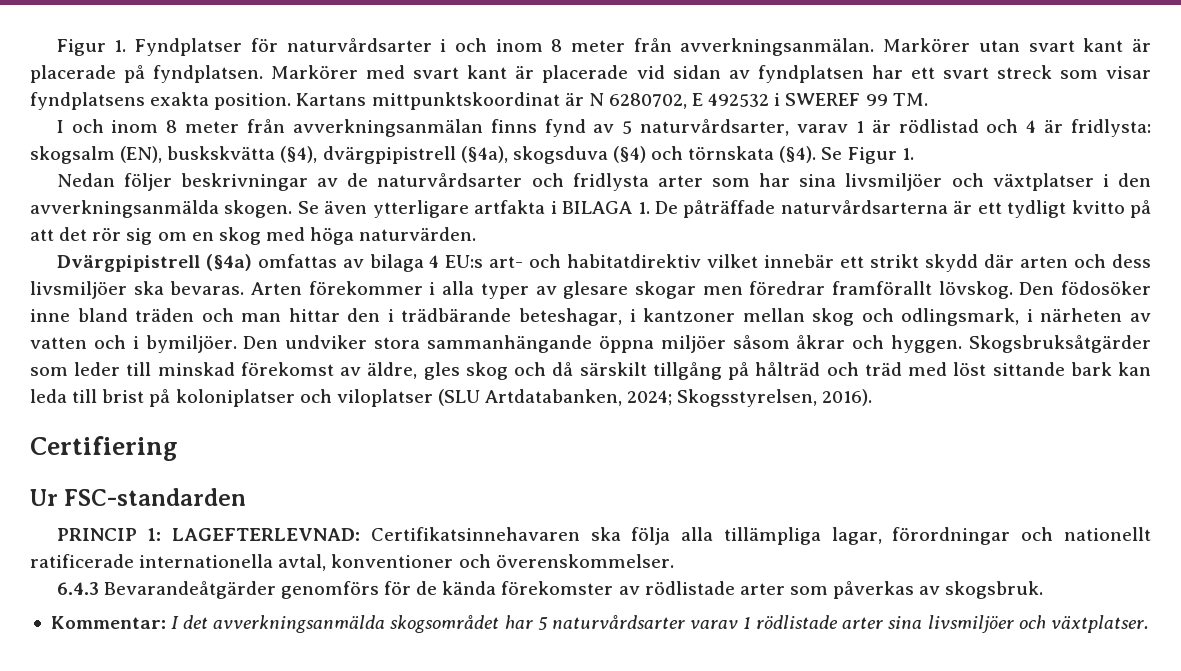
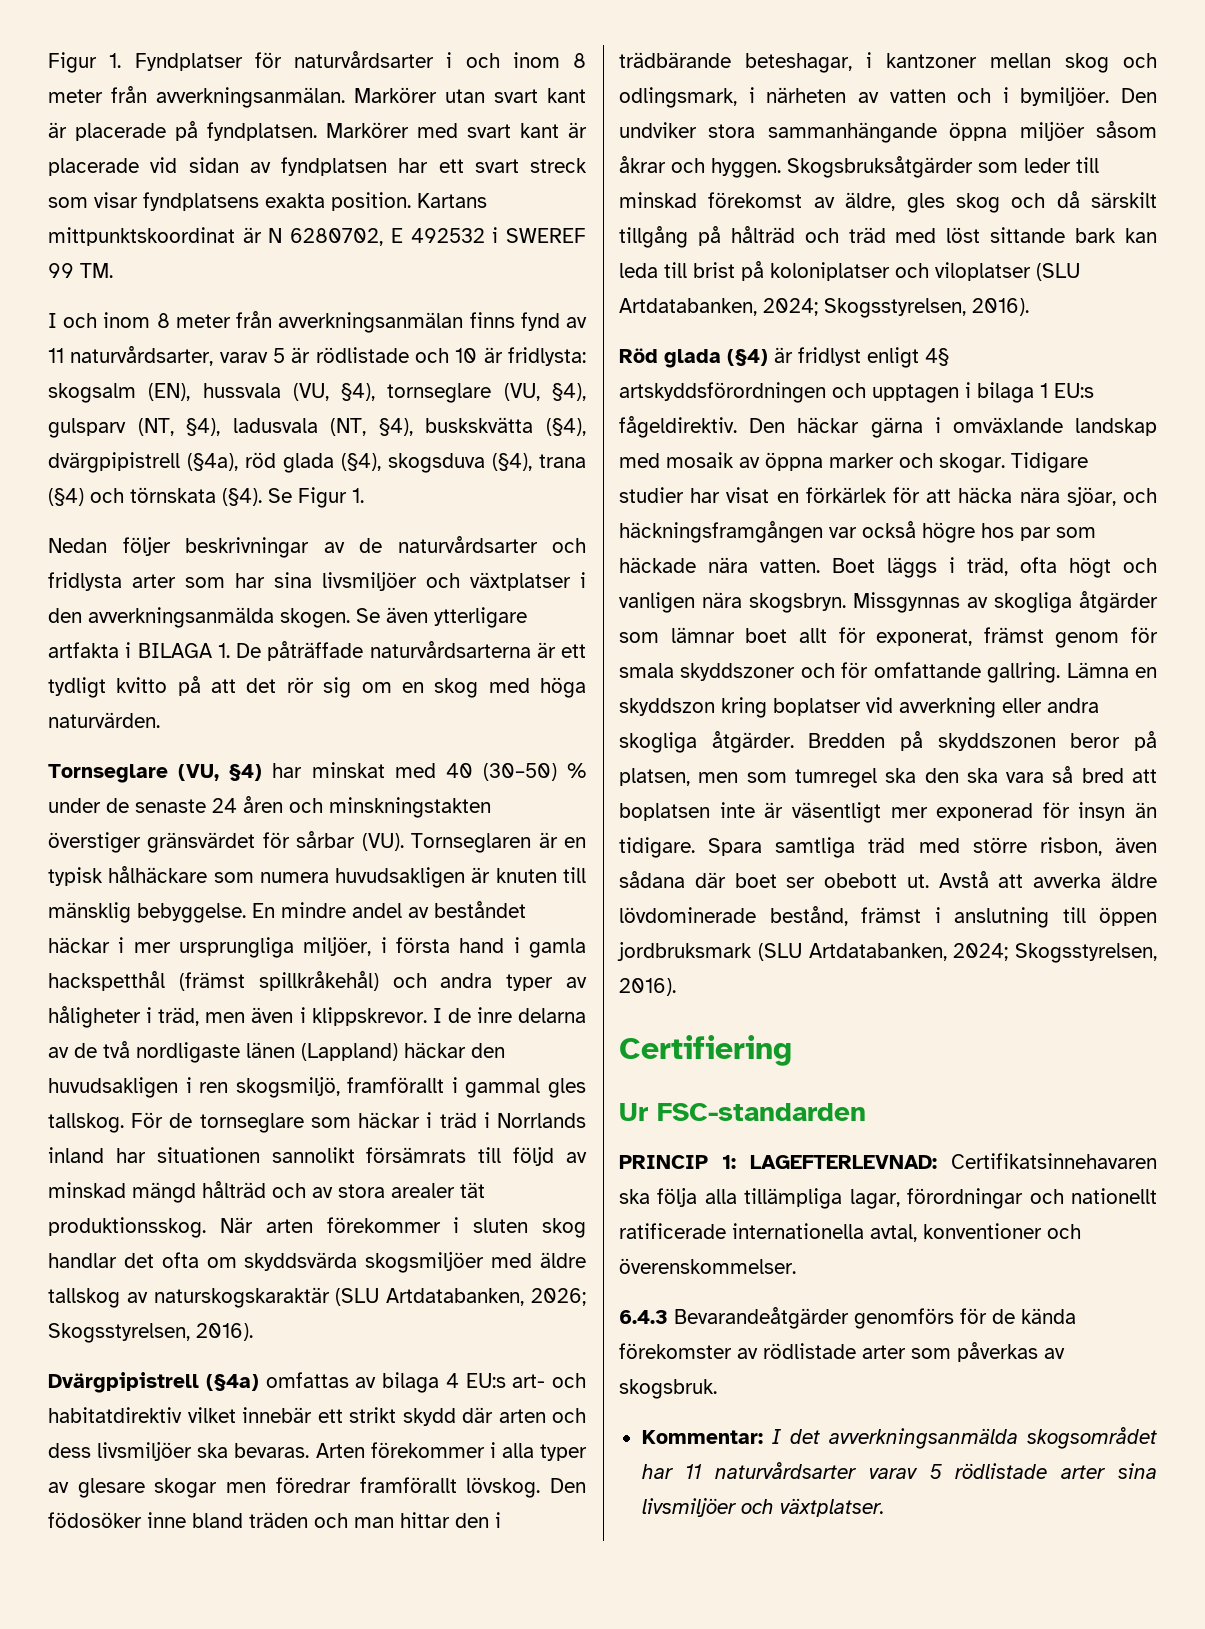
[622,121,633,134] 5 -> [48,348,64,363] 11
[855,119,1152,137] [30,146,608,164] 1 är rödlistad och 4 är fridlysta: skogsalm (EN), buskskvätta (§4), dvärgpipistrell (§4a), skogsduva -> [273,347,586,366] [48,383,586,403] [48,417,586,438] [48,452,586,473] 5 är rödlistade och 10 är fridlysta: skogsalm (EN), hussvala (VU, §4), tornseglare (VU, §4), gulsparv (NT, §4), ladusvala (NT, §4), buskskvätta (§4), dvärgpipistrell (§4a), röd glada (§4), skogsduva (§4), trana
(477, 234) none -> [48,762,586,783] [48,796,491,818] [48,831,586,853] [48,866,586,888] [48,901,526,923] [48,937,586,958] [48,971,587,991] [48,1006,587,1028] [48,1041,505,1063] [48,1077,586,1098] [48,1112,586,1133] [48,1147,587,1166] [48,1181,485,1203] [48,1217,586,1238] [48,1252,586,1273] [48,1287,586,1308] [48,1323,253,1343] // Tornseglare (VU, §4) har minskat med 40 (30–50) % under de senaste 24 åren och minskningstakten överstiger gränsvärdet för sårbar (VU). Tornseglaren är en typisk hålhäckare som numera huvudsakligen är knuten till mänsklig bebyggelse. En mindre andel av beståndet häckar i mer ursprungliga miljöer, i första hand i gamla hackspetthål (främst spillkråkehål) och andra typer av håligheter i träd, men även i klippskrevor. I de inre delarna av de två nordligaste länen (Lappland) häckar den huvudsakligen i ren skogsmiljö, framförallt i gammal gles tallskog. För de tornseglare som häckar i träd i Norrlands inland har situationen sannolikt försämrats till följd av minskad mängd hålträd och av stora arealer tät produktionsskog. När arten förekommer i sluten skog handlar det ofta om skyddsvärda skogsmiljöer med äldre tallskog av naturskogskaraktär (SLU Artdatabanken, 2026; Skogsstyrelsen, 2016).
(873, 397) none -> [619,347,949,368] [619,382,1094,403] [619,416,1157,438] [619,452,1088,473] [619,487,1157,506] [619,521,1096,543] [619,557,1157,578] [619,591,1158,613] [619,627,1158,648] [619,662,1157,683] [619,697,1099,718] [619,731,1157,753] [619,766,1157,788] [619,802,1157,823] [619,837,1157,858] [619,871,1157,888] [619,906,1157,928] [617,942,1157,963] [619,978,676,996] // Röd glada (§4) är fridlyst enligt 4§ artskyddsförordningen och upptagen i bilaga 1 EU:s fågeldirektiv. Den häckar gärna i omväxlande landskap med mosaik av öppna marker och skogar. Tidigare studier har visat en förkärlek för att häcka nära sjöar, och häckningsframgången var också högre hos par som häckade nära vatten. Boet läggs i träd, ofta högt och vanligen nära skogsbryn. Missgynnas av skogliga åtgärder som lämnar boet allt för exponerat, främst genom för smala skyddszoner och för omfattande gallring. Lämna en skyddszon kring boplatser vid avverkning eller andra skogliga åtgärder. Bredden på skyddszonen beror på platsen, men som tumregel ska den ska vara så bred att boplatsen inte är väsentligt mer exponerad för insyn än tidigare. Spara samtliga träd med större risbon, även sådana där boet ser obebott ut. Avstå att avverka äldre lövdominerade bestånd, främst i anslutning till öppen jordbruksmark (SLU Artdatabanken, 2024; Skogsstyrelsen, 2016).
[537,617,548,630] 5 -> [685,1464,703,1479] 11
[743,617,752,629] 1 -> [929,1464,942,1479] 5

